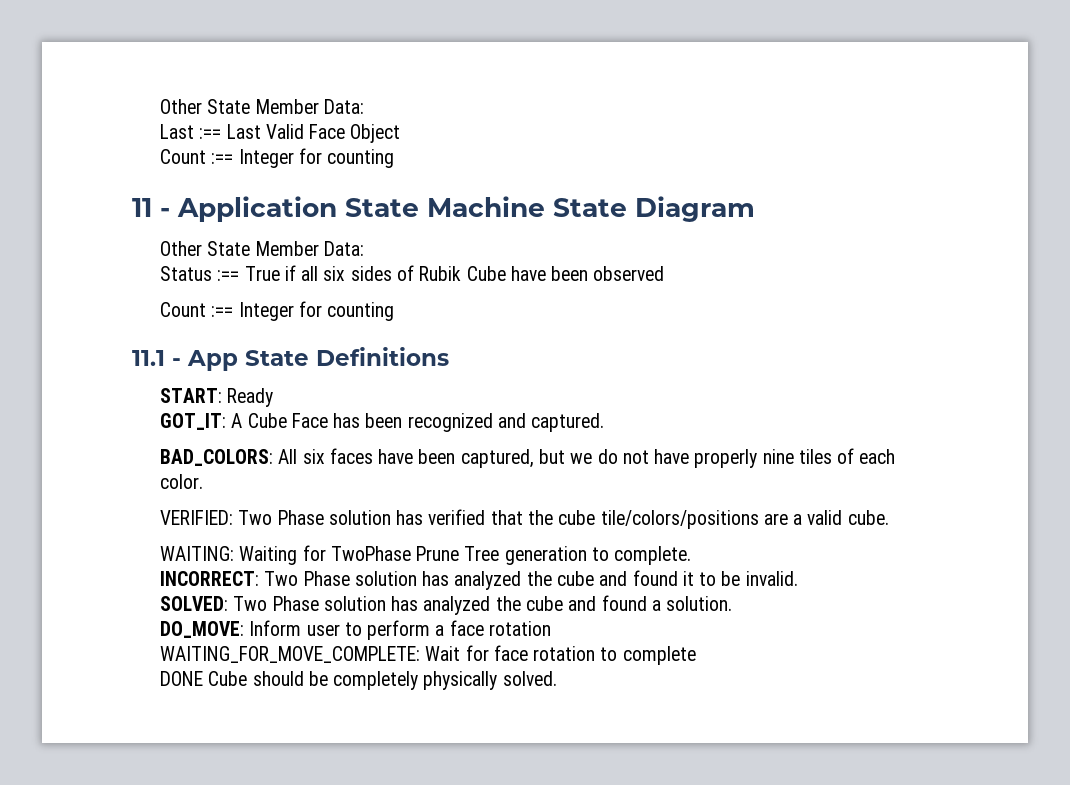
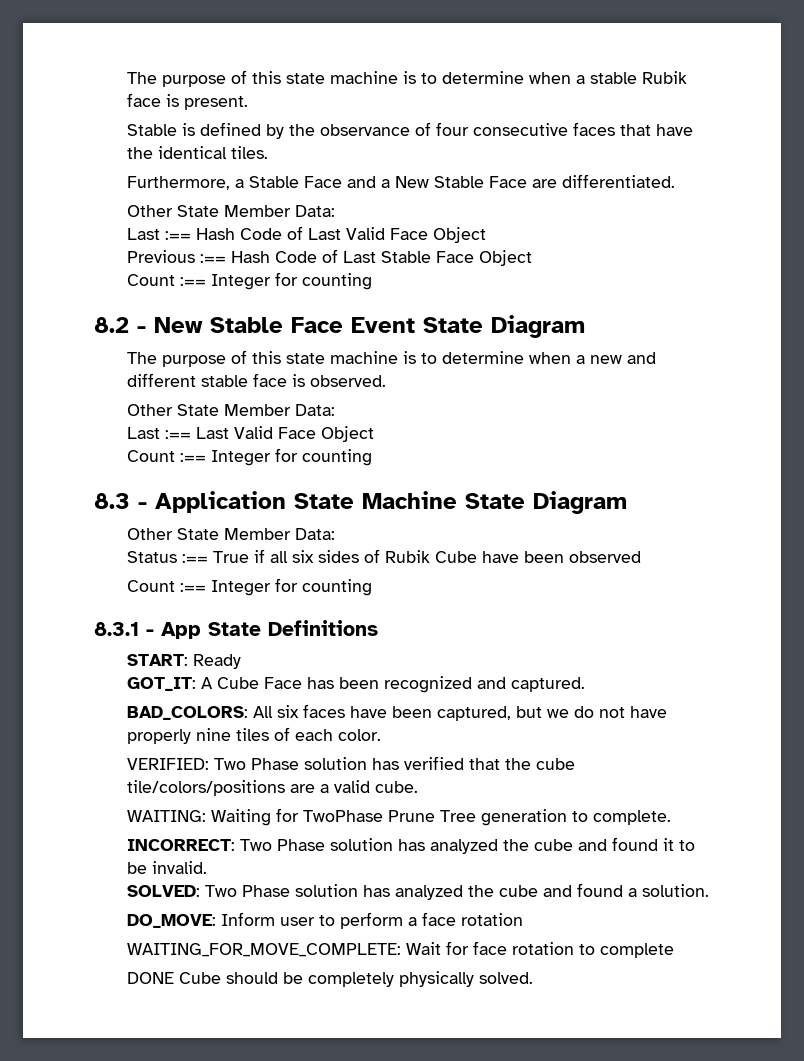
(160, 106) none -> [126,70,687,87] [126,93,248,110] [126,122,693,139] [126,146,268,159] [126,174,675,190] [126,205,335,217] [126,226,486,243] [126,249,532,266] [126,272,372,290] [94,315,585,338] [126,350,656,367] [126,373,386,387] The purpose of this state machine is to determine when a stable Rubik face is present. // Stable is defined by the observance of four consecutive faces that have the identical tiles. // Furthermore, a Stable Face and a New Stable Face are differentiated. // Other State Member Data: // Last :== Hash Code of Last Valid Face Object // Previous :== Hash Code of Last Stable Face Object // Count :== Integer for counting // 8.2 - New Stable Face Event State Diagram // The purpose of this state machine is to determine when a new and different stable face is observed. //
[132,198,152,217] 11 -> [94,493,130,509] 8.3
[132,350,165,366] 11.1 -> [94,622,139,636] 8.3.1

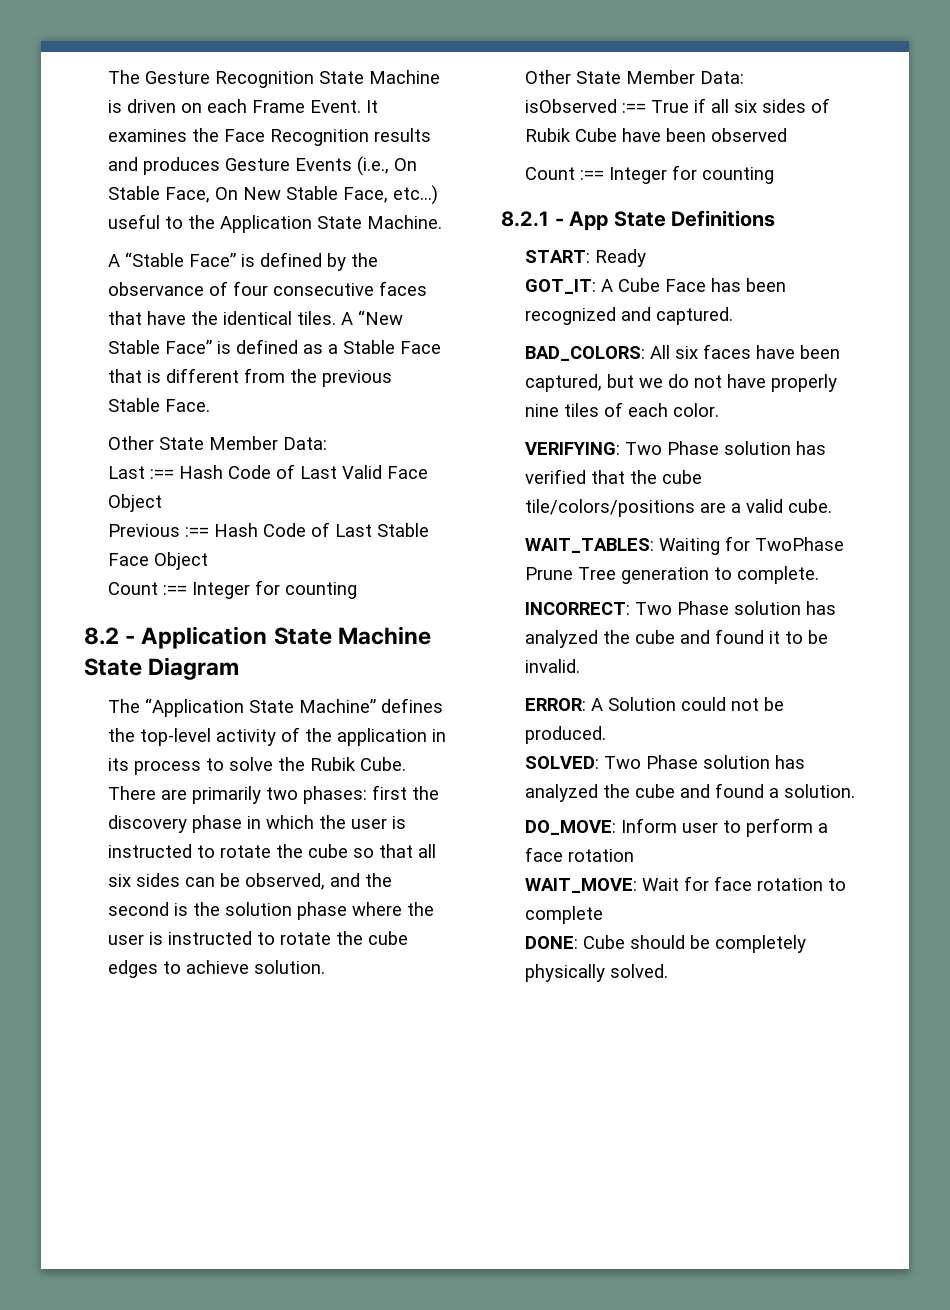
[126,70,687,87] [126,93,248,110] [126,124,177,136] The purpose of this state machine is to determine when a stable Rubik face is present. // Stable -> [108,70,441,88] [108,99,379,113] [108,128,432,146] [108,156,418,176] [108,185,439,205] [108,214,443,233] [108,252,237,267] The Gesture Recognition State Machine is driven on each Frame Event. It examines the Face Recognition results and produces Gesture Events (i.e., On Stable Face, On New Stable Face, etc…) useful to the Application State Machine. // A “Stable Face”
[126,174,675,190] // Furthermore, a Stable Face and a New Stable Face are differentiated. -> [341,310,404,325] [108,339,442,354] [108,368,393,387] [108,398,211,412] A “New Stable Face” is defined as a Stable Face that is different from the previous Stable Face.
[154,317,415,333] New Stable Face Event -> [141,626,431,649] Application State Machine
[161,350,656,367] [126,373,386,387] [126,404,335,416] [126,426,374,442] [126,448,372,466] [94,491,627,514] [126,528,335,540] [126,551,177,563] purpose of this state machine is to determine when a new and different stable face is observed. // Other State Member Data: // Last :== Last Valid Face Object // Count :== Integer for counting // 8.3 - Application State Machine State Diagram // Other State Member Data: // Status -> [145,698,444,717] [108,727,447,746] [108,757,407,775] [108,785,440,804] [108,815,407,833] [108,844,437,858] [108,873,393,890] [108,902,435,920] [108,931,409,945] [108,960,326,978] [525,70,745,84] [525,99,618,113] “Application State Machine” defines the top-level activity of the application in its process to solve the Rubik Cube. There are primarily two phases: first the discovery phase in which the user is instructed to rotate the cube so that all six sides can be observed, and the second is the solution phase where the user is instructed to rotate the cube edges to achieve solution. // Other State Member Data: // isObserved
[94,622,139,636] 8.3.1 -> [501,211,549,227] 8.2.1
[126,758,209,770] VERIFIED: -> [525,442,621,455] VERIFYING:
[126,810,206,822] WAITING: -> [525,538,655,553] WAIT_TABLES:
(207, 867) none -> [525,697,785,711] [525,726,607,744] // ERROR: A Solution could not be produced.
[126,943,401,957] WAITING_FOR_MOVE_COMPLETE: -> [525,878,638,893] WAIT_MOVE:
[126,972,174,984] DONE -> [525,936,579,949] DONE:

